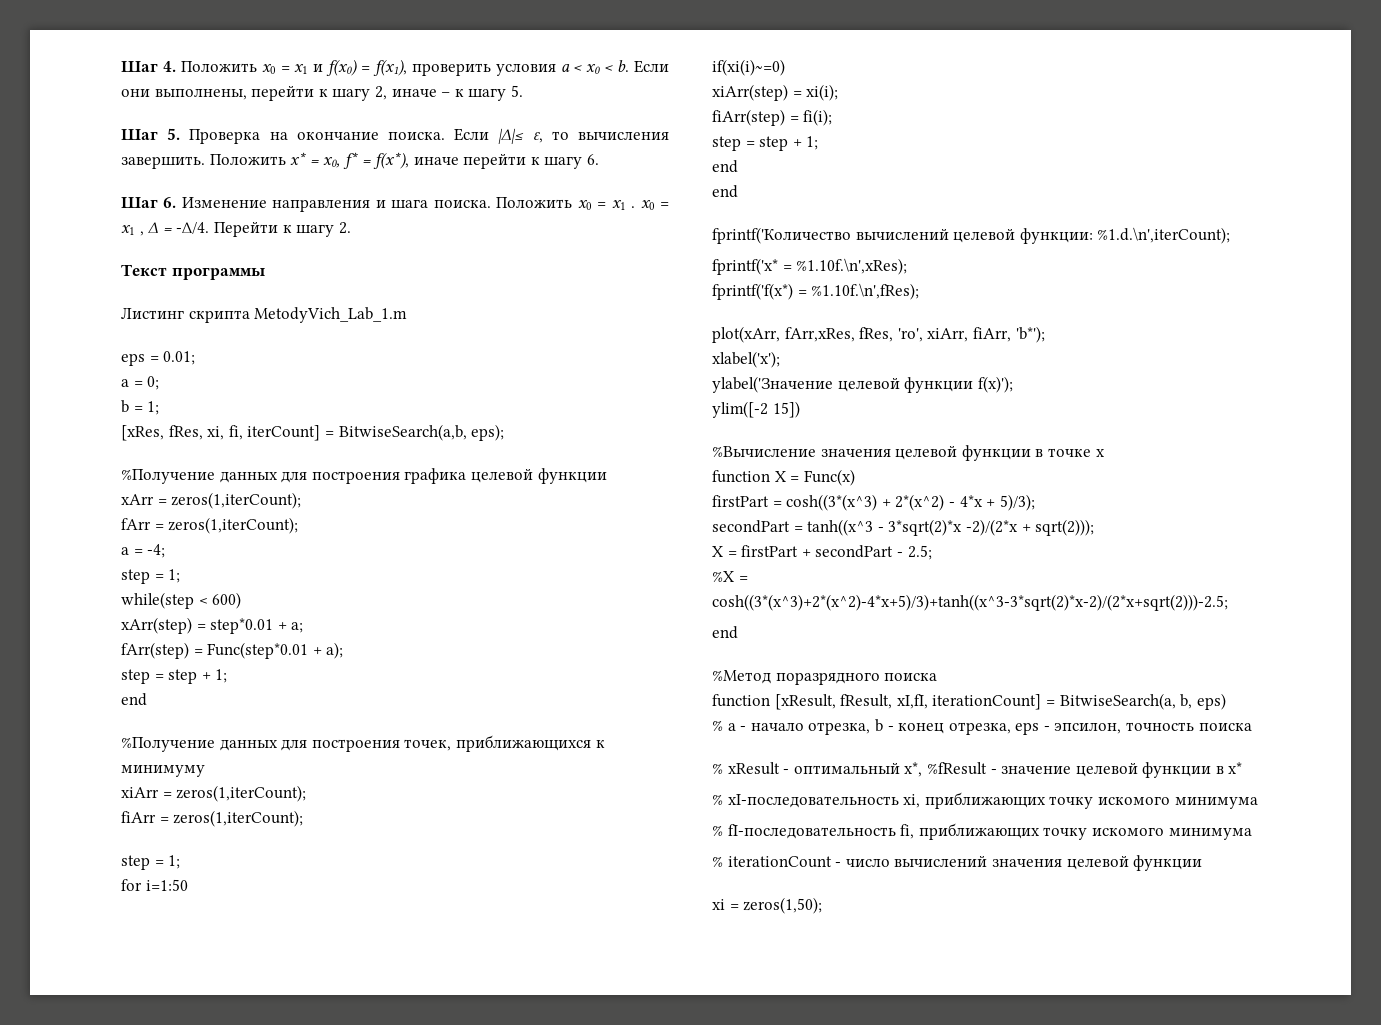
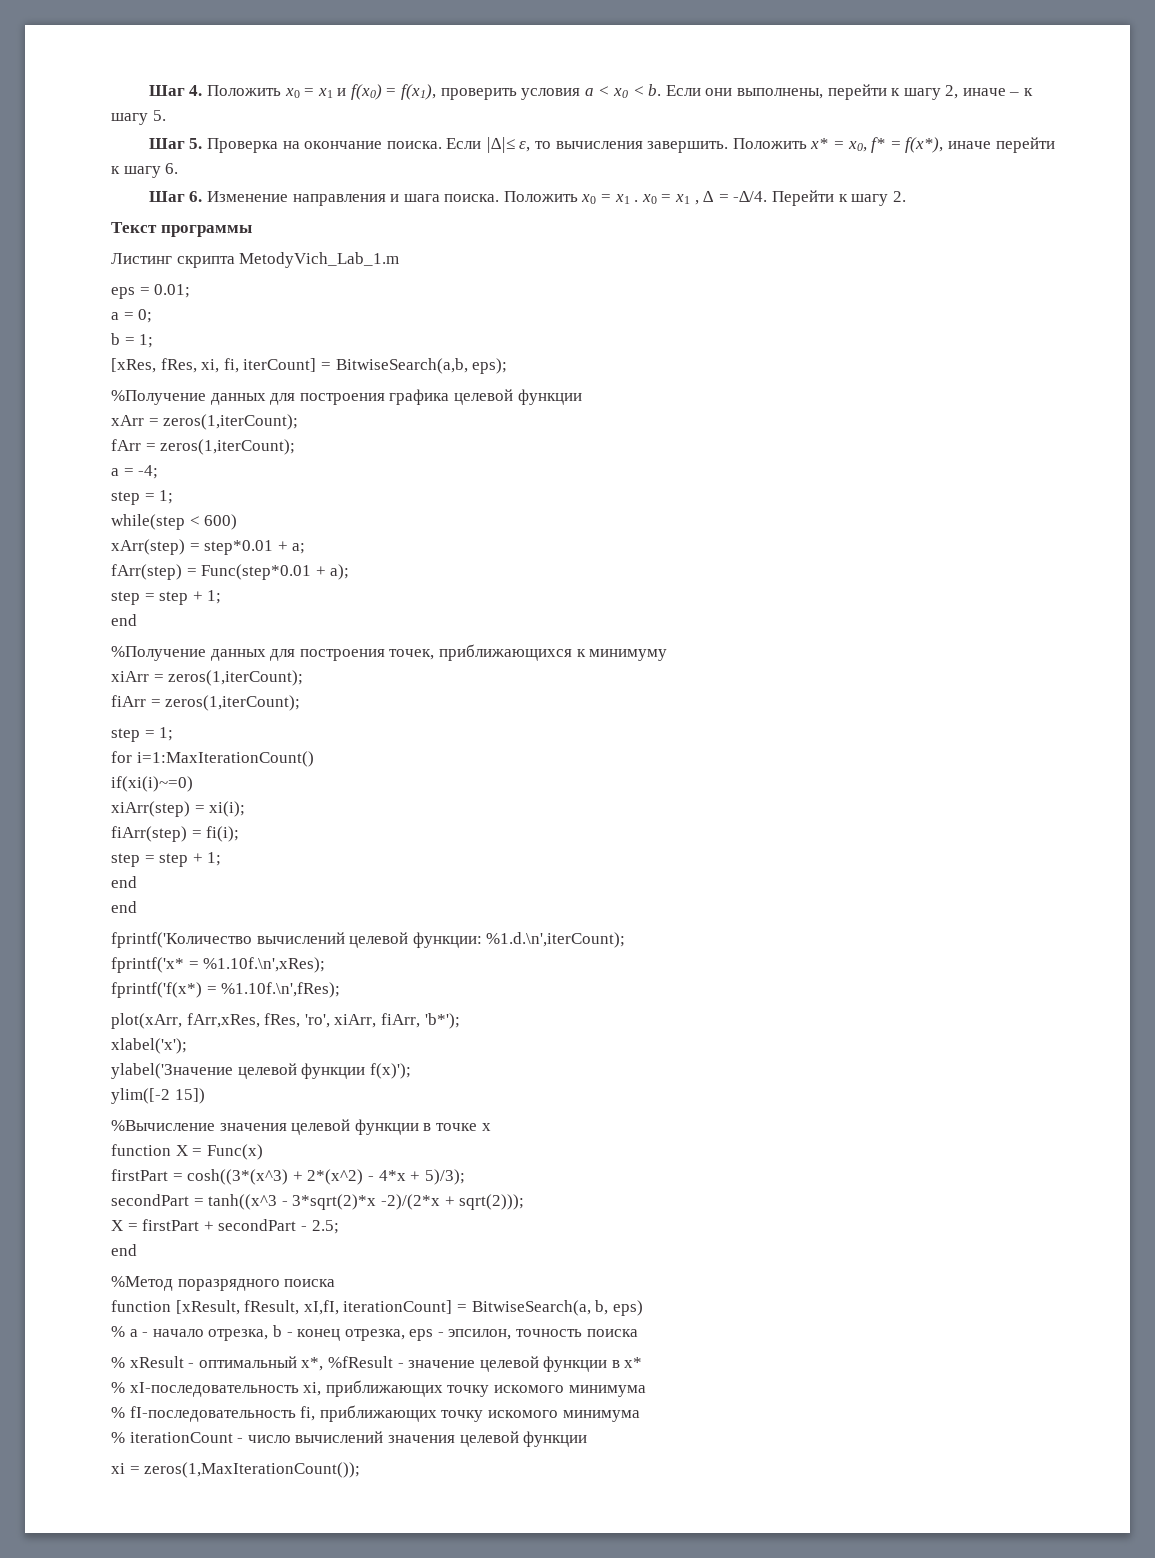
[145,879,188,891] i=1:50 -> [136,751,314,767] i=1:MaxIterationCount()
[712,571,748,582] [712,594,1228,611] // %X = cosh((3*(x^3)+2*(x^2)-4*x+5)/3)+tanh((x^3-3*sqrt(2)*x-2)/(2*x+sqrt(2)))-2.5; -> (339, 1227) none
[743,897,823,914] zeros(1,50); -> [144,1462,361,1478] zeros(1,MaxIterationCount());

